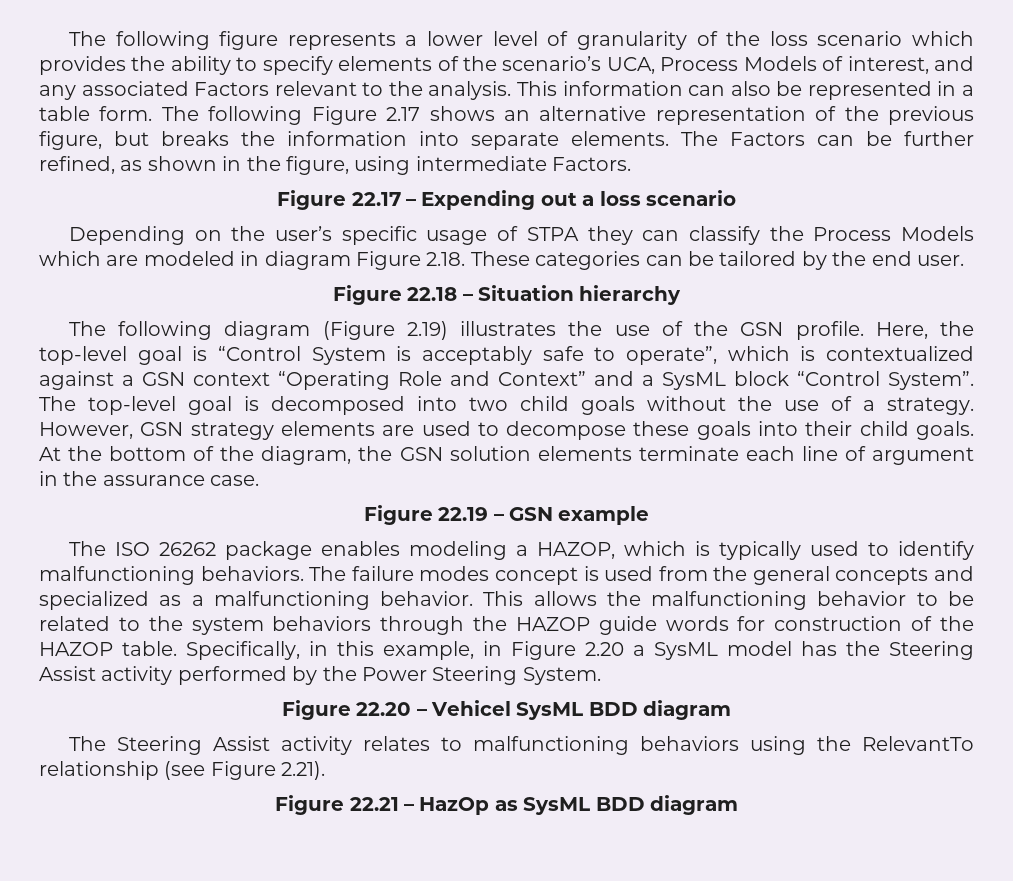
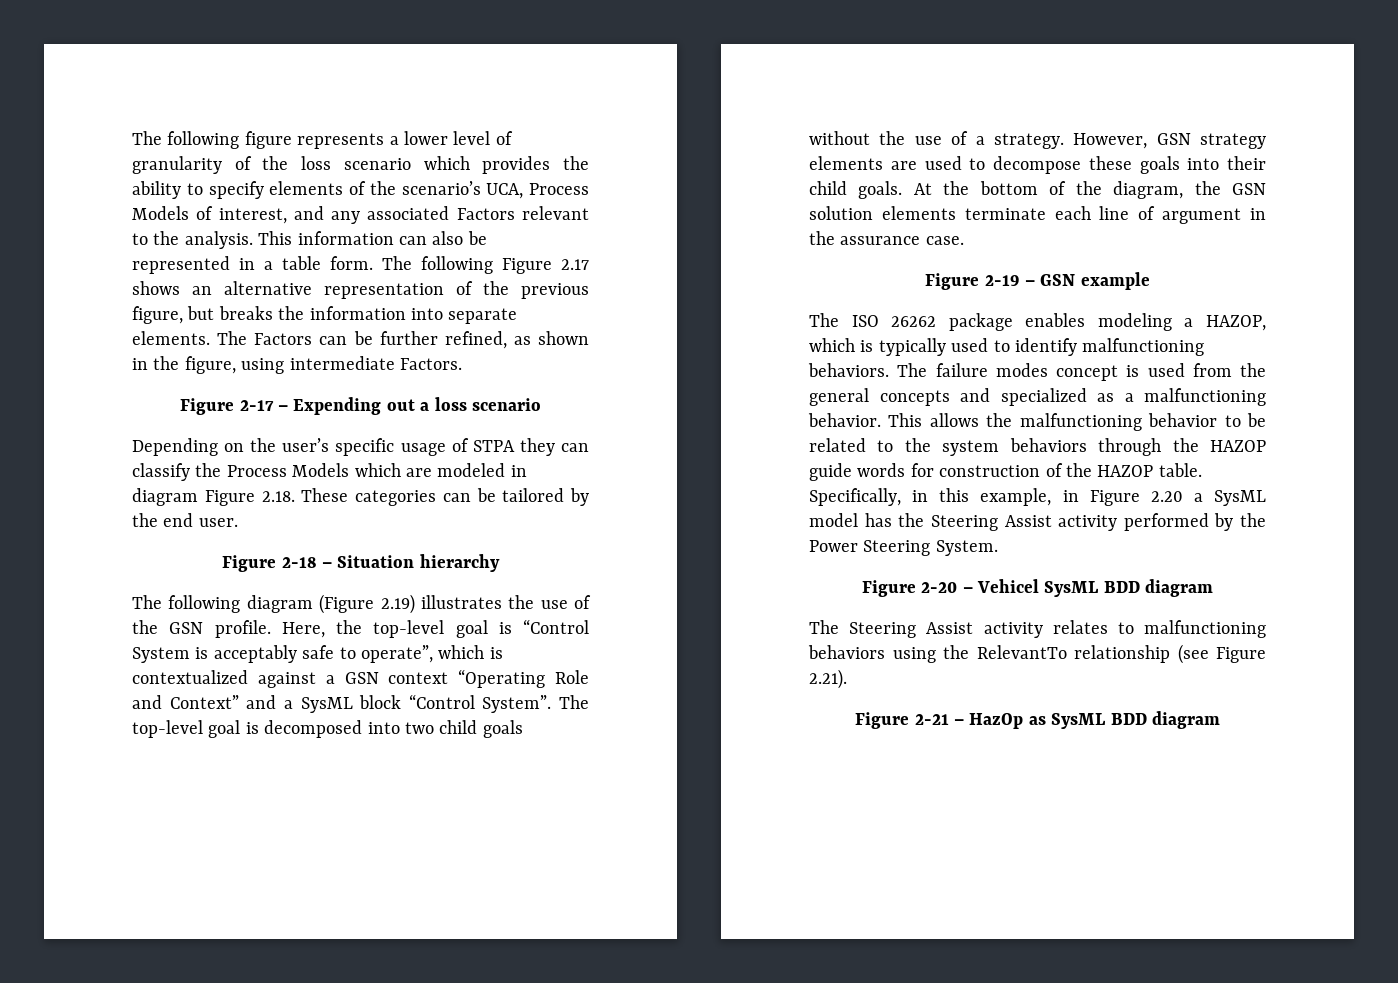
[351,192,401,206] 22.17 -> [239,400,274,411] 2-17
[407,287,458,301] 22.18 -> [281,557,317,568] 2-18
[438,507,489,521] 22.19 -> [984,275,1020,286] 2-19
[356,702,412,716] 22.20 -> [921,582,958,593] 2-20
[349,797,399,811] 22.21 -> [914,714,949,725] 2-21

